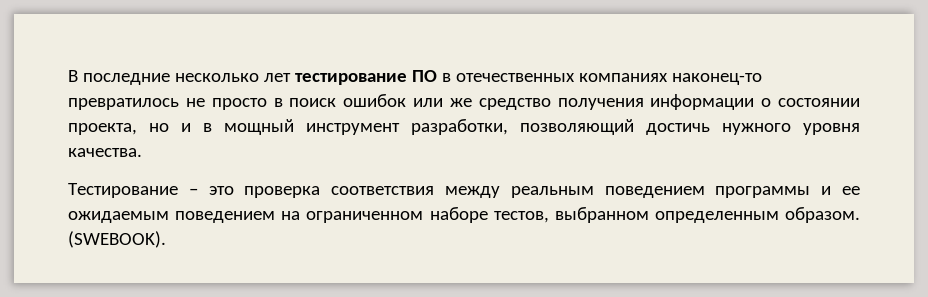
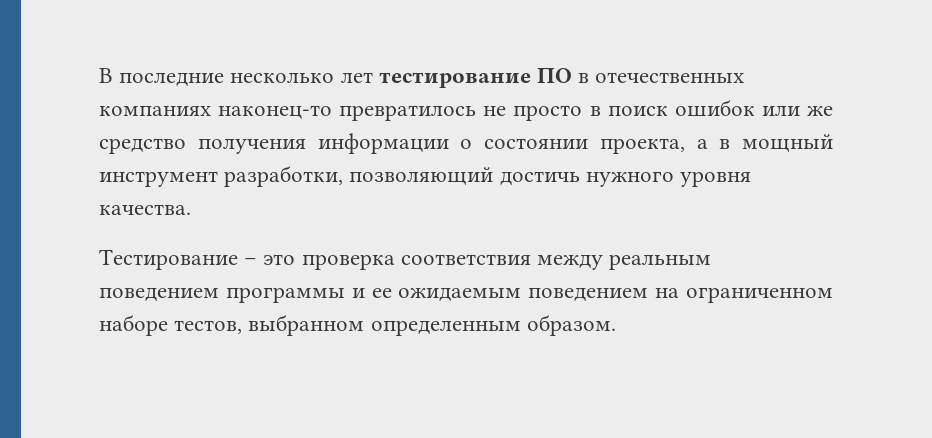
[149,123,191,132] но и -> [696,139,708,149] а
[68,231,166,248] (SWEBOOK). -> (616, 325) none

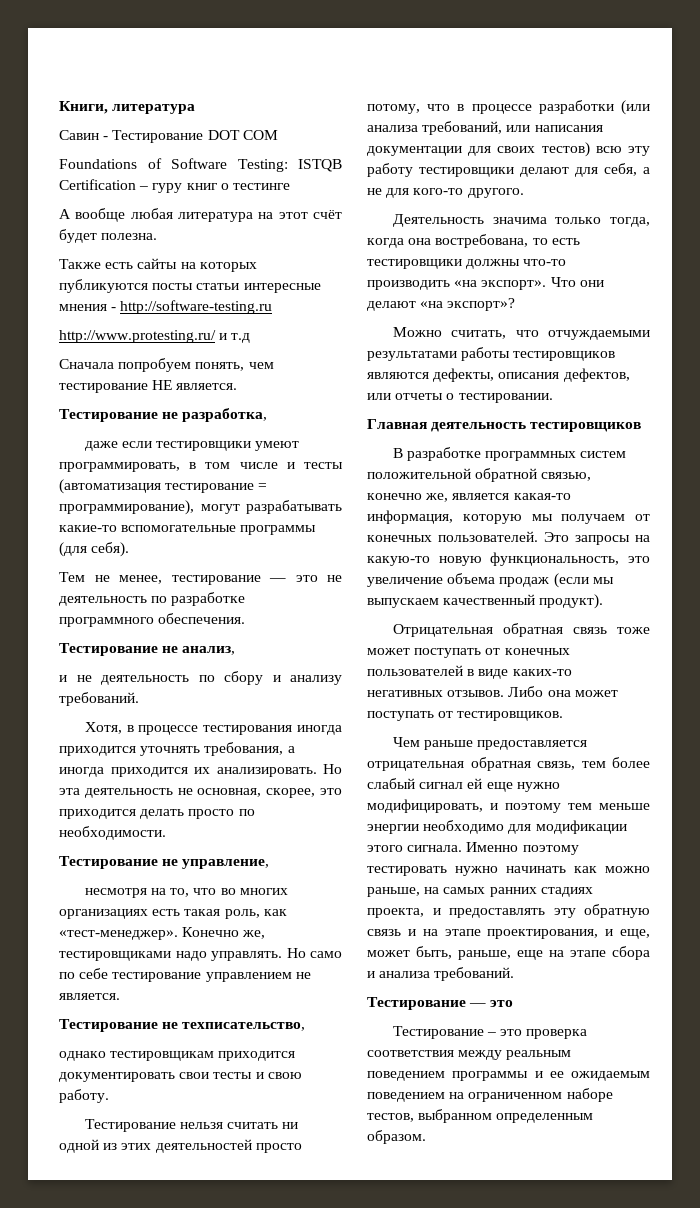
[99,68,745,88] [99,99,833,121] [99,133,833,154] [99,165,752,187] [99,204,191,215] В последние несколько лет тестирование ПО в отечественных компаниях наконец-то превратилось не просто в поиск ошибок или же средство получения информации о состоянии проекта, а в мощный инструмент разработки, позволяющий достичь нужного уровня качества. -> [59,101,196,114] [59,130,278,143] [59,158,342,172] [59,179,290,193] [59,208,342,222] [59,229,158,243] [59,258,257,272] [59,279,321,293] [59,300,273,314] [59,330,251,343] [59,358,274,372] [59,380,238,393] [59,408,268,422] [84,441,300,451] [59,462,343,472] [59,479,268,494] [59,500,342,515] [59,525,317,535] [59,542,130,557] [59,572,342,585] [59,592,246,606] [59,613,246,627] [59,643,236,656] [59,671,342,685] [59,692,139,706] [84,722,342,735] [59,742,295,756] [59,764,342,777] [59,788,343,798] [59,809,255,819] [59,826,166,840] [59,856,270,869] [84,888,288,898] [59,909,287,919] [59,927,266,940] [59,948,342,961] [59,968,311,982] [59,993,120,1000] [59,1019,306,1032] [59,1051,296,1061] [59,1072,302,1082] [59,1089,109,1103] [84,1119,299,1132] [59,1139,302,1153] [367,100,650,115] [367,121,603,135] [367,142,650,157] [367,163,650,177] [367,188,524,198] [392,214,650,227] [367,234,580,248] [367,259,567,269] [367,277,604,290] [367,298,516,311] [392,327,650,340] [367,347,616,361] [367,368,630,382] [367,393,553,403] [367,419,642,432] [392,447,627,461] [367,468,592,482] [367,493,571,502] [367,510,650,524] [367,531,650,545] [367,552,650,566] [367,573,614,588] [367,594,604,609] [392,623,650,637] [367,648,570,658] [367,665,572,679] [367,686,618,697] [367,711,564,721] [392,737,588,750] [367,757,650,771] [367,778,560,792] [367,799,650,813] [367,820,627,834] [367,842,579,855] [367,866,650,876] [367,887,593,897] [367,904,650,918] [367,929,650,939] [367,946,650,960] [367,967,515,981] [367,997,514,1010] Книги, литература // Савин - Тестирование DOT COM // Foundations of Software Testing: ISTQB Certification – гуру книг о тестинге // А вообще любая литература на этот счёт будет полезна. // Также есть сайты на которых публикуются посты статьи интересные мнения - http://software-testing.ru // http://www.protesting.ru/ и т.д // Сначала попробуем понять, чем тестирование НЕ является. // Тестирование не разработка, // даже если тестировщики умеют программировать, в том числе и тесты (автоматизация тестирование = программирование), могут разрабатывать какие-то вспомогательные программы (для себя). // Тем не менее, тестирование — это не деятельность по разработке программного обеспечения. // Тестирование не анализ, // и не деятельность по сбору и анализу требований. // Хотя, в процессе тестирования иногда приходится уточнять требования, а иногда приходится их анализировать. Но эта деятельность не основная, скорее, это приходится делать просто по необходимости. // Тестирование не управление, // несмотря на то, что во многих организациях есть такая роль, как «тест-менеджер». Конечно же, тестировщиками надо управлять. Но само по себе тестирование управлением не является. // Тестирование не техписательство, // однако тестировщикам приходится документировать свои тесты и свою работу. // Тестирование нельзя считать ни одной из этих деятельностей просто потому, что в процессе разработки (или анализа требований, или написания документации для своих тестов) всю эту работу тестировщики делают для себя, а не для кого-то другого. // Деятельность значима только тогда, когда она востребована, то есть тестировщики должны что-то производить «на экспорт». Что они делают «на экспорт»? // Можно считать, что отчуждаемыми результатами работы тестировщиков являются дефекты, описания дефектов, или отчеты о тестировании. // Главная деятельность тестировщиков // В разработке программных систем положительной обратной связью, конечно же, является какая-то информация, которую мы получаем от конечных пользователей. Это запросы на какую-то новую функциональность, это увеличение объема продаж (если мы выпускаем качественный продукт). // Отрицательная обратная связь тоже может поступать от конечных пользователей в виде каких-то негативных отзывов. Либо она может поступать от тестировщиков. // Чем раньше предоставляется отрицательная обратная связь, тем более слабый сигнал ей еще нужно модифицировать, и поэтому тем меньше энергии необходимо для модификации этого сигнала. Именно поэтому тестировать нужно начинать как можно раньше, на самых ранних стадиях проекта, и предоставлять эту обратную связь и на этапе проектирования, и еще, может быть, раньше, еще на этапе сбора и анализа требований. // Тестирование — это

